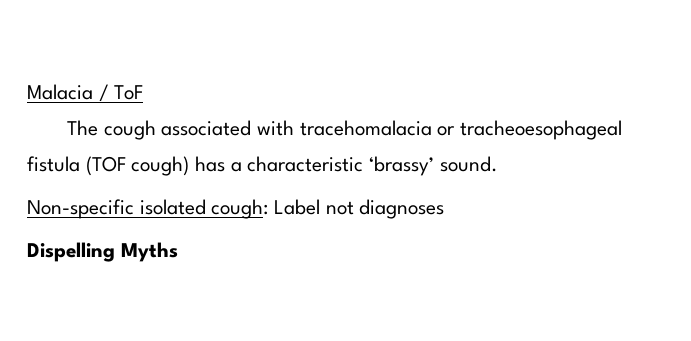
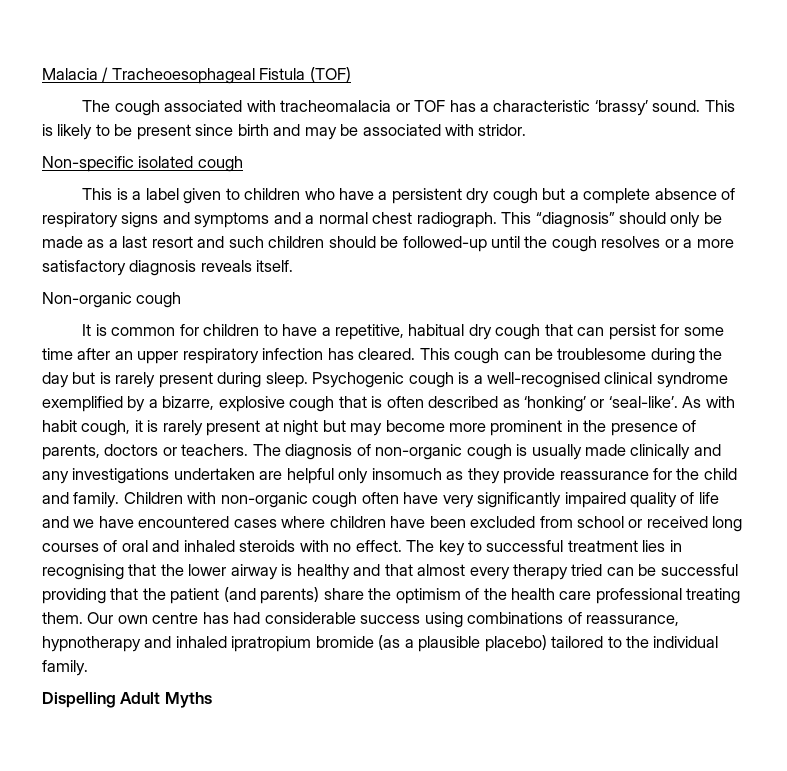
[114,85,144,100] ToF -> [111,67,351,84] Tracheoesophageal Fistula (TOF)
[299,120,623,140] [27,156,190,176] tracehomalacia or tracheoesophageal fistula (TOF cough) -> [280,100,446,112] tracheomalacia or TOF
[27,199,445,219] // Non-specific isolated cough: Label not diagnoses -> [704,100,735,112] [42,124,527,140] [42,156,243,172] [82,188,736,204] [42,212,722,228] [42,236,734,252] [42,260,294,276] [42,292,182,308] [82,324,724,340] [42,348,723,364] [42,372,728,388] [42,396,735,412] [42,420,697,436] [42,444,721,460] [42,468,737,484] [42,492,719,508] [42,516,743,532] [42,540,682,556] [42,564,738,580] [42,587,741,604] [42,612,680,628] [42,635,719,652] [42,660,88,676] This is likely to be present since birth and may be associated with stridor. // Non-specific isolated cough // This is a label given to children who have a persistent dry cough but a complete absence of respiratory signs and symptoms and a normal chest radiograph. This “diagnosis” should only be made as a last resort and such children should be followed-up until the cough resolves or a more satisfactory diagnosis reveals itself. // Non-organic cough // It is common for children to have a repetitive, habitual dry cough that can persist for some time after an upper respiratory infection has cleared. This cough can be troublesome during the day but is rarely present during sleep. Psychogenic cough is a well-recognised clinical syndrome exemplified by a bizarre, explosive cough that is often described as ‘honking’ or ‘seal-like’. As with habit cough, it is rarely present at night but may become more prominent in the presence of parents, doctors or teachers. The diagnosis of non-organic cough is usually made clinically and any investigations undertaken are helpful only insomuch as they provide reassurance for the child and family. Children with non-organic cough often have very significantly impaired quality of life and we have encountered cases where children have been excluded from school or received long courses of oral and inhaled steroids with no effect. The key to successful treatment lies in recognising that the lower airway is healthy and that almost every therapy tried can be successful providing that the patient (and parents) share the optimism of the health care professional treating them. Our own centre has had considerable success using combinations of reassurance, hypnotherapy and inhaled ipratropium bromide (as a plausible placebo) tailored to the individual family.
(115, 252) none -> [120,692,161,704] Adult

